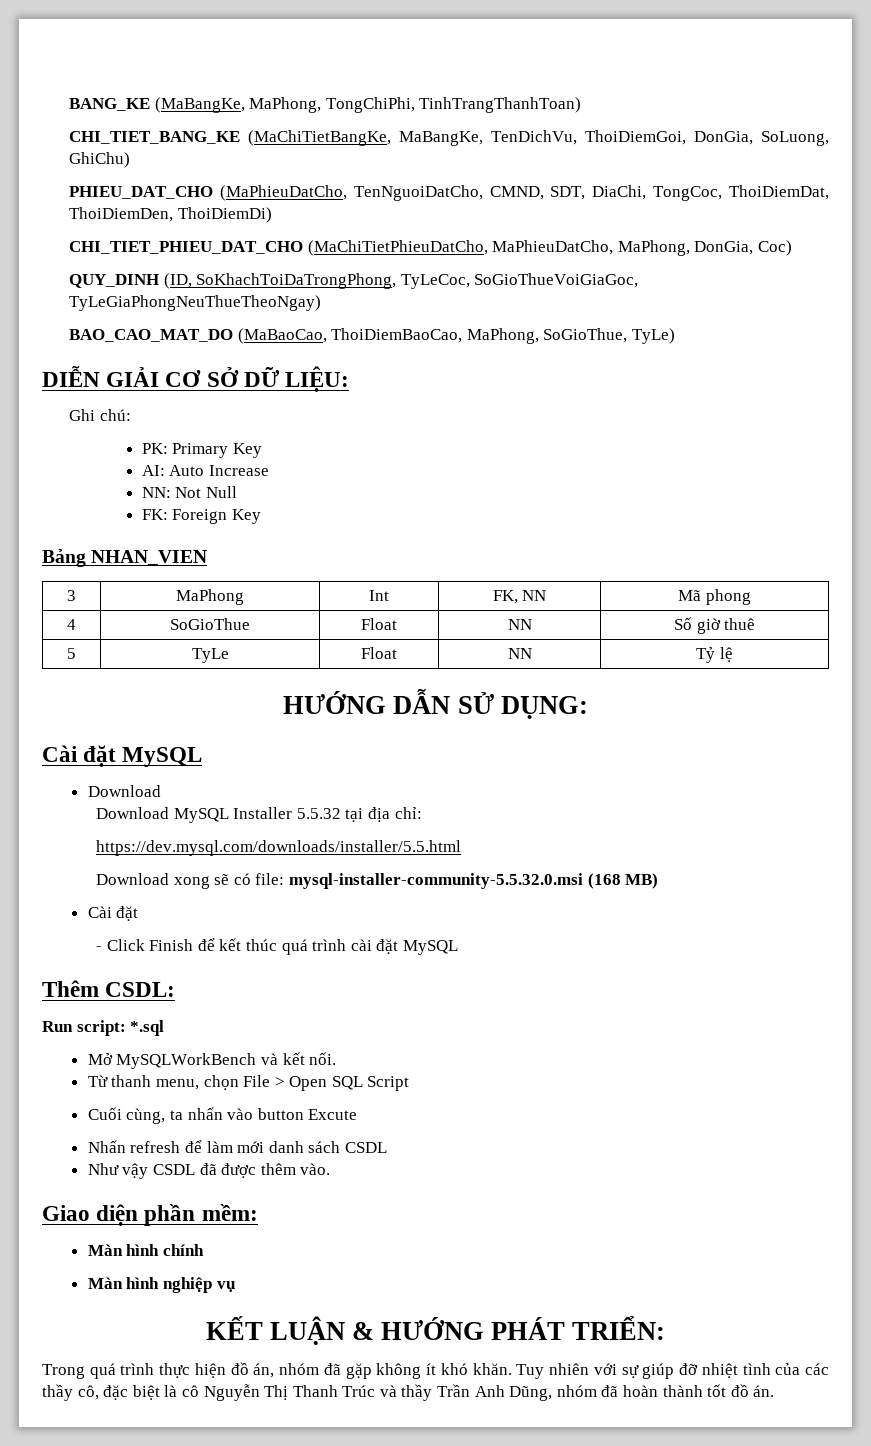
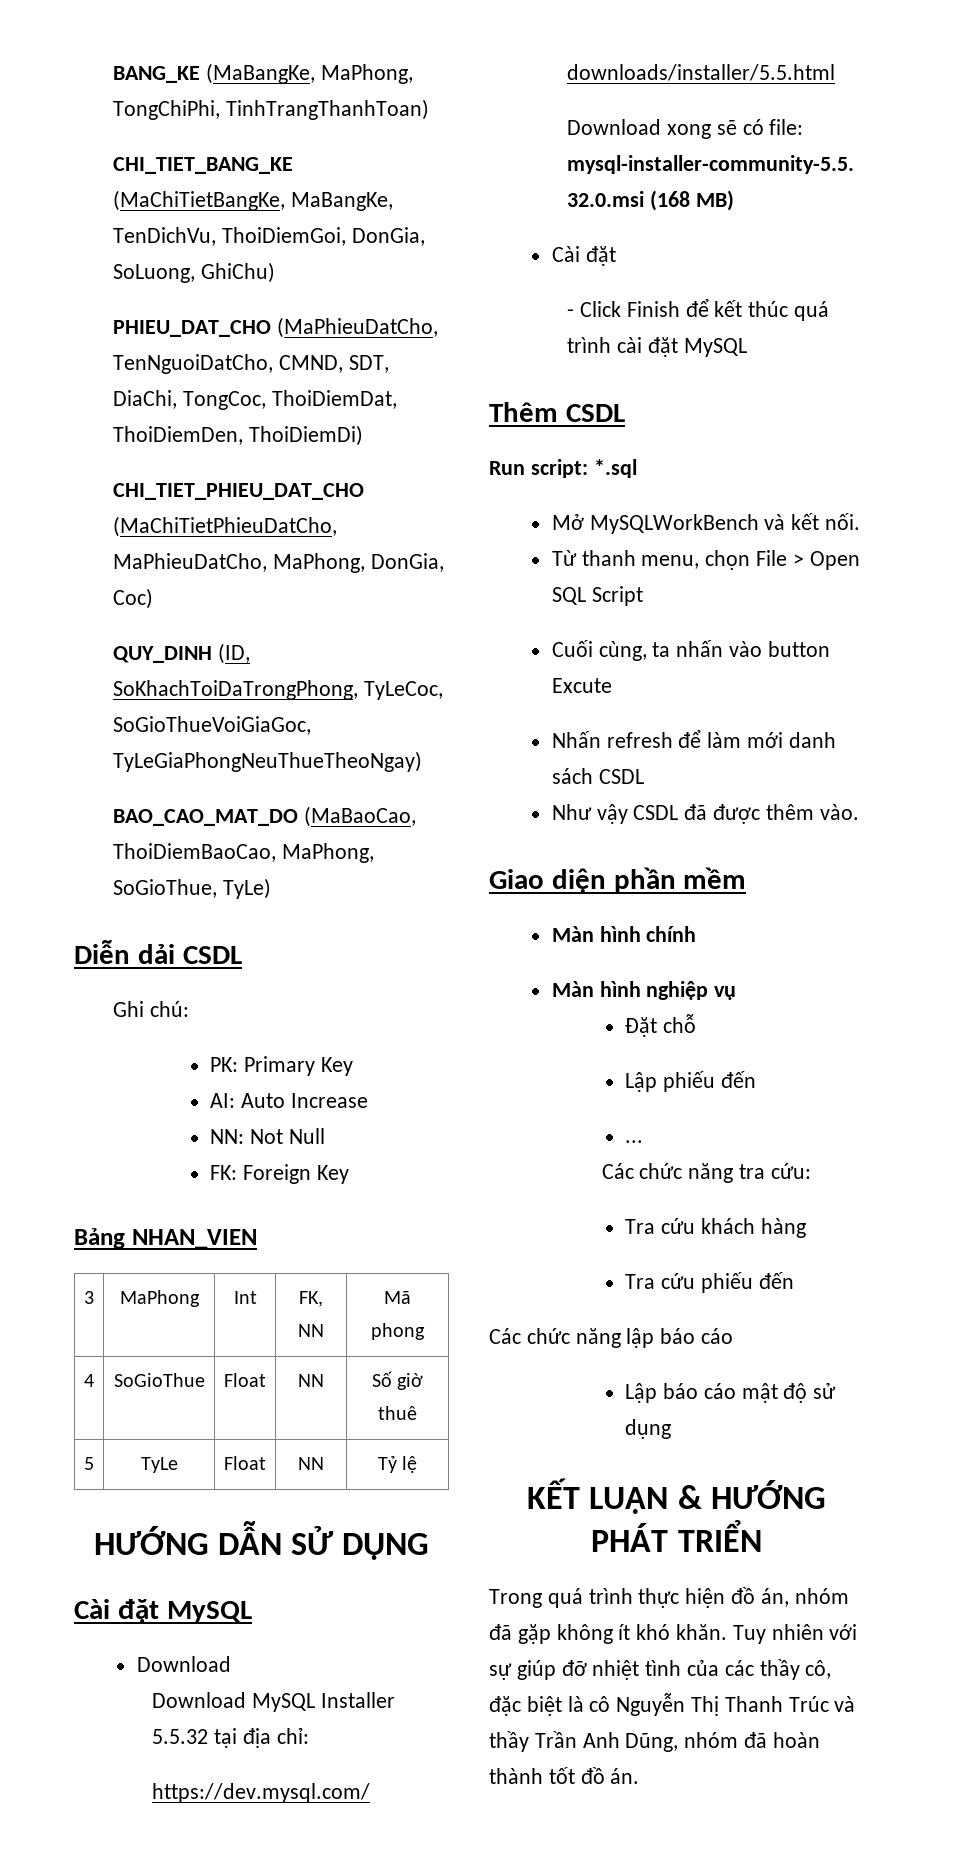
[42,366,350,392] DIỄN GIẢI CƠ SỞ DỮ LIỆU: -> [74,940,242,964] Diễn dải CSDL
[500,696,588,719] DỤNG: -> [342,1533,430,1560] DỤNG
[105,982,176,997] CSDL: -> [565,404,625,422] CSDL
[201,1204,258,1221] mềm: -> [683,867,747,889] mềm
(235, 1286) none -> [625,1014,696,1037] [625,1071,756,1092] [625,1140,644,1143] [601,1163,811,1183] [625,1218,806,1238] [625,1272,794,1293] [489,1328,734,1348] [625,1383,837,1403] [625,1419,672,1439] // Đặt chỗ // Lập phiếu đến // ... // Các chức năng tra cứu: // Tra cứu khách hàng // Tra cứu phiếu đến // Các chức năng lập báo cáo // Lập báo cáo mật độ sử dụng
[572,1315,666,1340] TRIỂN: -> [677,1520,762,1552] TRIỂN

